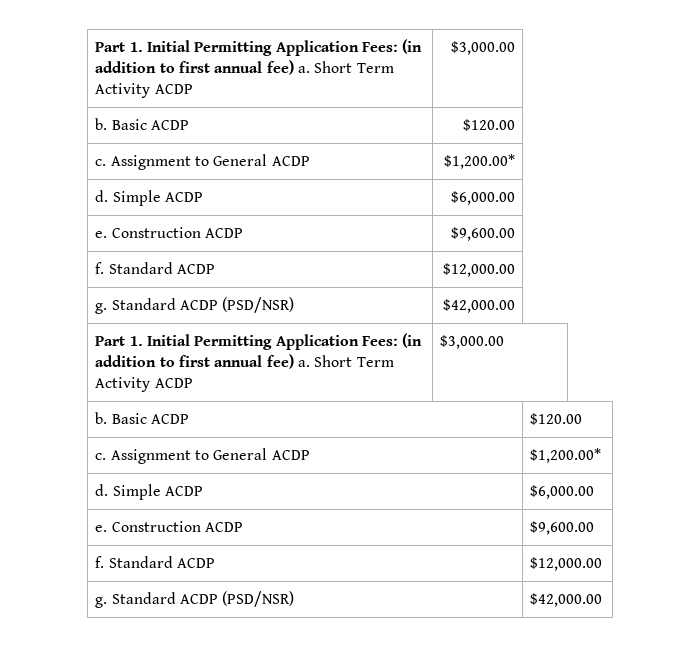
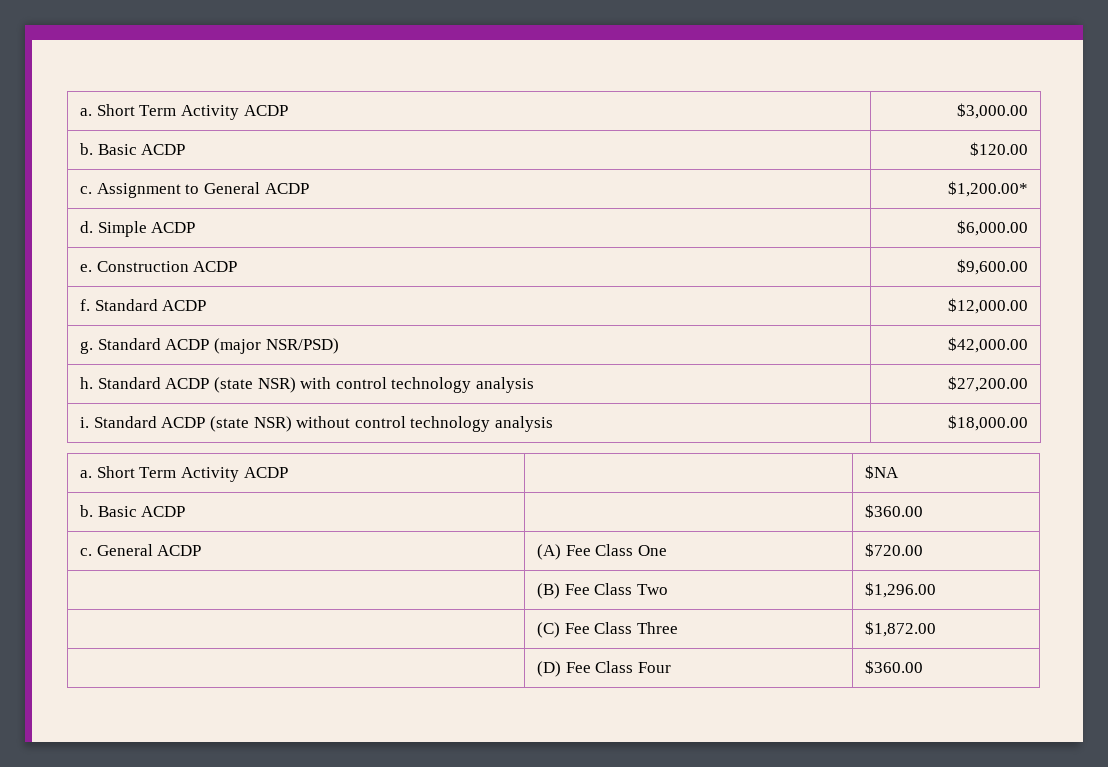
[95,39,423,56] [95,60,294,75] Part 1. Initial Permitting Application Fees: (in addition to first annual fee) -> (80, 112) none
[222,297,295,313] (PSD/NSR) -> [214,338,339,354] (major NSR/PSD)
[95,333,423,350] [95,354,394,369] [95,377,193,392] [440,335,505,349] [95,412,189,424] [530,413,583,425] [95,448,310,464] [530,448,602,463] [95,484,203,500] [530,485,595,499] [95,521,243,532] [530,521,595,535] [95,556,215,568] [530,557,603,571] [95,591,295,608] [530,593,603,607] Part 1. Initial Permitting Application Fees: (in addition to first annual fee) a. Short Term Activity ACDP | $3,000.00 // b. Basic ACDP | $120.00 // c. Assignment to General ACDP | $1,200.00* // d. Simple ACDP | $6,000.00 // e. Construction ACDP | $9,600.00 // f. Standard ACDP | $12,000.00 // g. Standard ACDP (PSD/NSR) | $42,000.00 -> [80,377,534,393] [947,376,1028,392] [80,416,553,432] [947,415,1028,431] [80,466,288,482] [865,465,900,479] [80,505,186,517] [865,504,924,518] [80,544,202,556] [537,544,668,560] [865,543,924,557] [537,583,669,599] [865,582,937,598] [537,622,679,638] [865,621,937,637] [537,661,672,677] [865,660,924,674] h. Standard ACDP (state NSR) with control technology analysis | $27,200.00 // i. Standard ACDP (state NSR) without control technology analysis | $18,000.00 // a. Short Term Activity ACDP | | $NA // b. Basic ACDP | | $360.00 // c. General ACDP | (A) Fee Class One | $720.00 // | (B) Fee Class Two | $1,296.00 // | (C) Fee Class Three | $1,872.00 // | (D) Fee Class Four | $360.00

